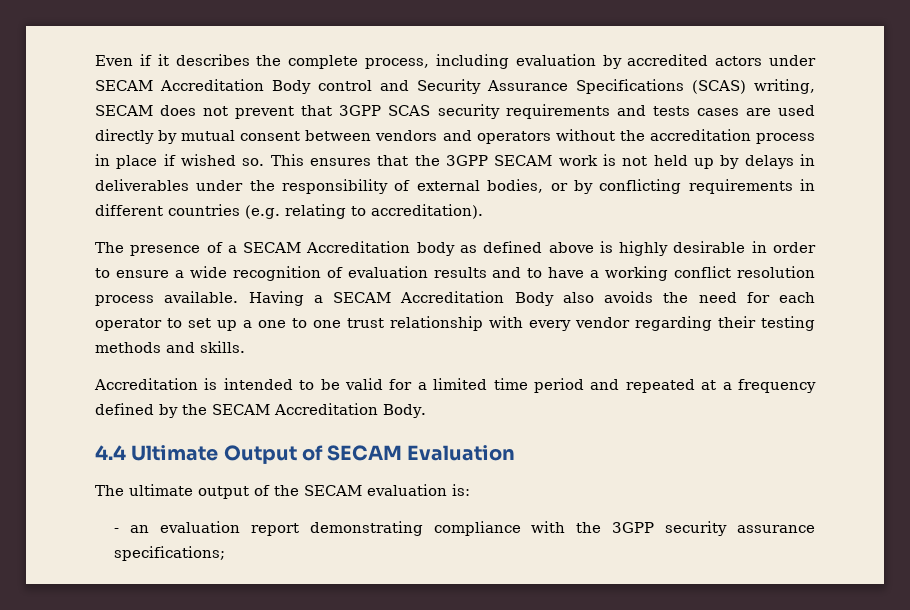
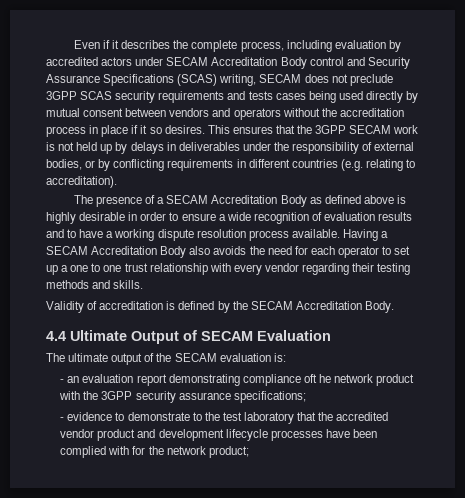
[235,105,333,119] prevent that -> [349,74,393,86] preclude
[745,108,771,116] are -> [308,91,336,103] being
[181,154,265,166] wished so. -> [140,125,205,134] it so desires.
[416,242,455,256] body -> [280,195,307,207] Body
[674,266,732,278] conflict -> [157,229,194,241] dispute
[94,378,816,393] Accreditation is intended to be valid for a limited time period and repeated at a frequency -> [46,301,176,313] Validity of accreditation is
(521, 528) none -> [303,374,415,386] oft he network product
(226, 553) none -> [60,412,389,424] [60,429,377,441] [60,446,249,458] // - evidence to demonstrate to the test laboratory that the accredited vendor product and development lifecycle processes have been complied with for the network product;

